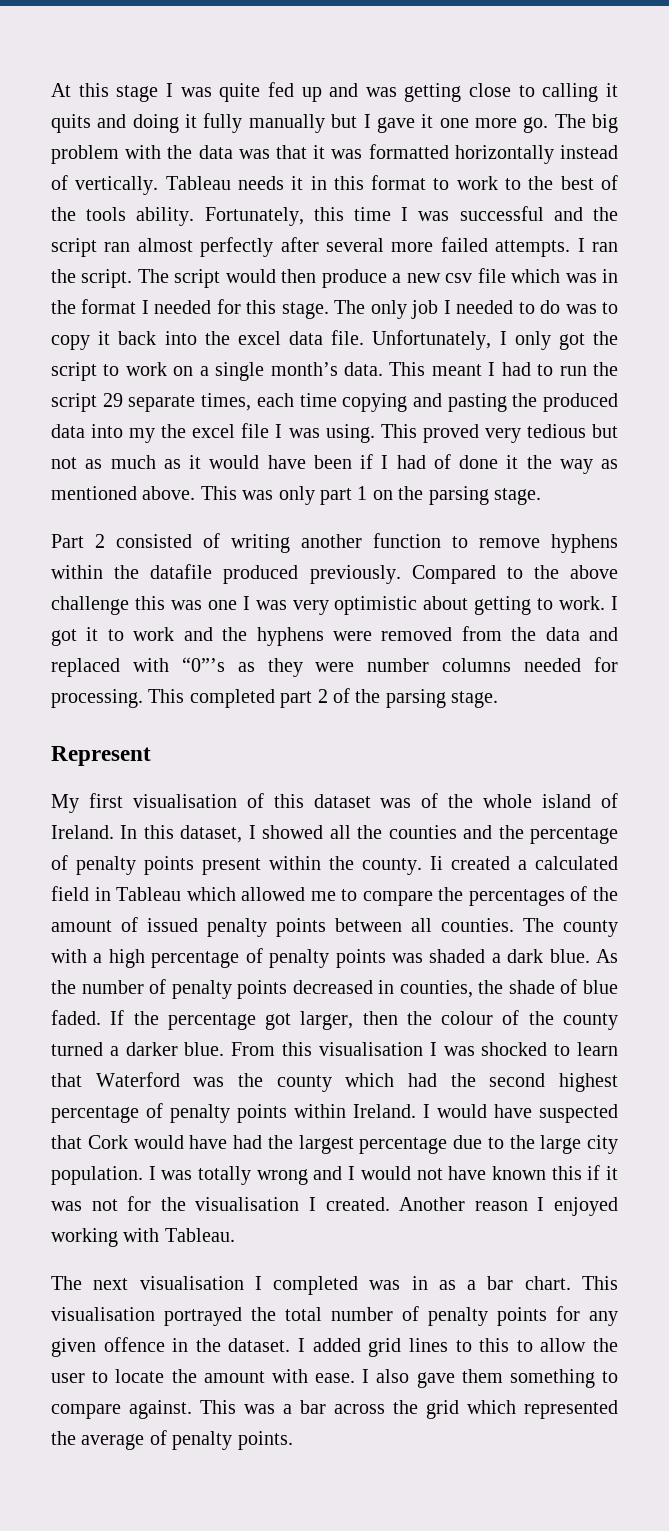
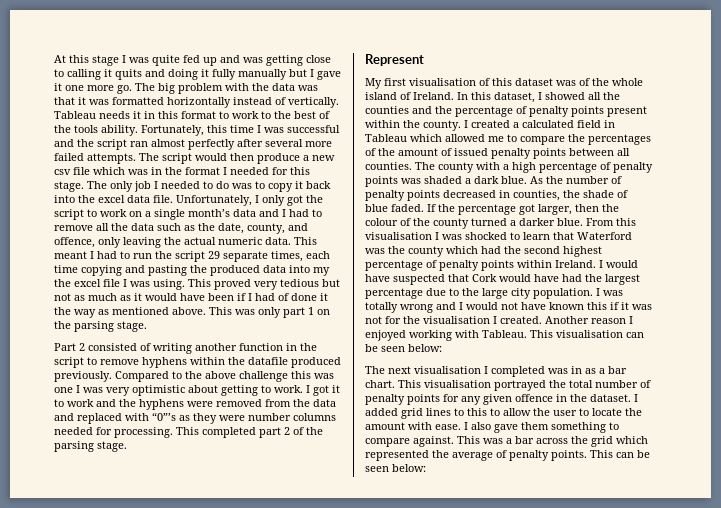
[577,238,618,252] [51,269,133,288] I ran the script. -> (136, 158) none
(338, 369) none -> [233,209,322,217] [54,223,308,234] [54,237,262,248] data and I had to remove all the data such as the date, county, and offence, only leaving the actual numeric
(441, 540) none -> [286,343,317,351] [54,357,84,368] in the script
[430,856,443,870] Ii -> [464,120,468,128] I
(235, 1235) none -> [530,330,644,338] [365,344,442,352] This visualisation can be seen below:
(293, 1440) none -> [590,450,650,458] [365,464,426,472] This can be seen below:

